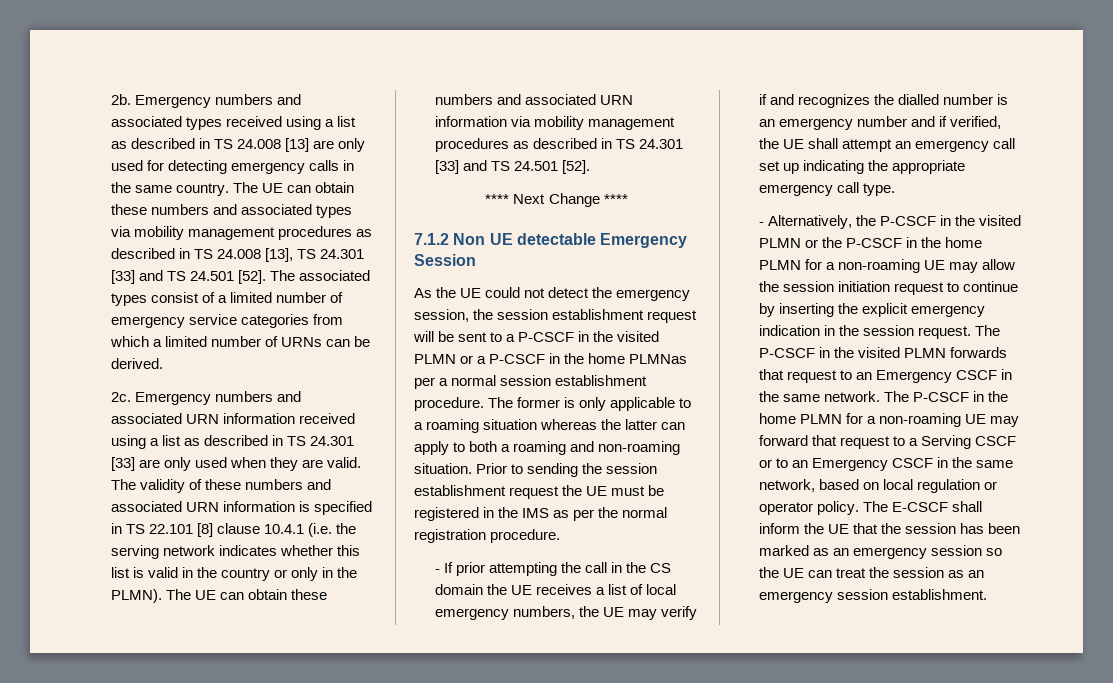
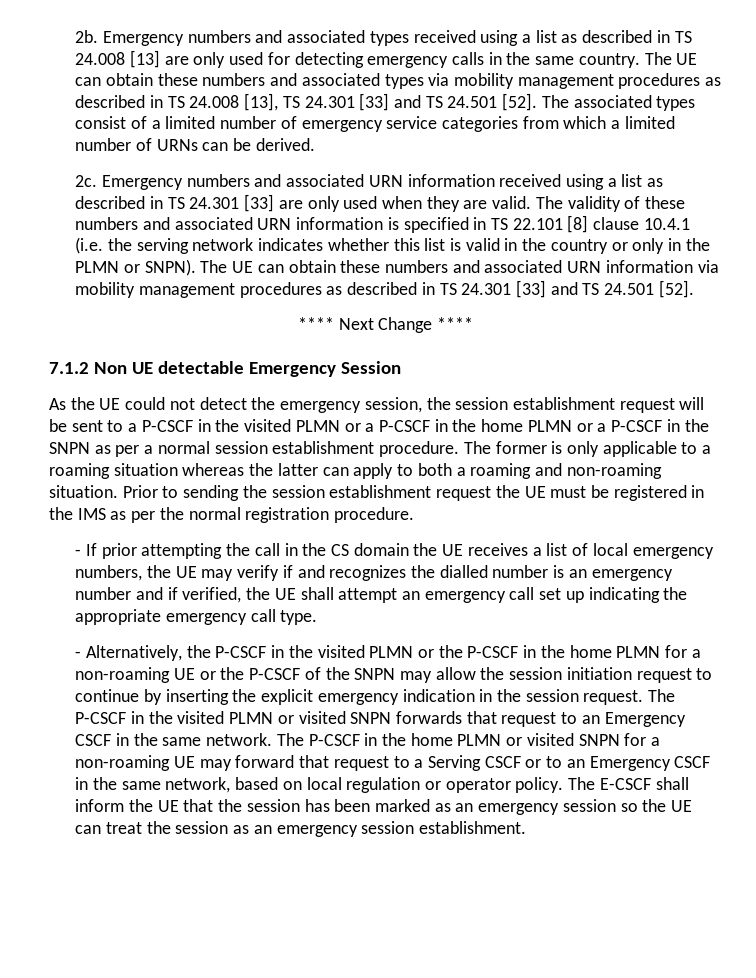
[110,589,162,603] PLMN). -> [75,259,196,276] PLMN or SNPN).
[629,354,688,364] PLMNas -> [527,419,709,432] [49,442,111,454] PLMN or a P-CSCF in the SNPN as
(945, 265) none -> [199,667,396,680] or the P-CSCF of the SNPN
(946, 353) none -> [277,711,392,724] or visited SNPN
(842, 419) none -> [506,733,620,746] or visited SNPN

